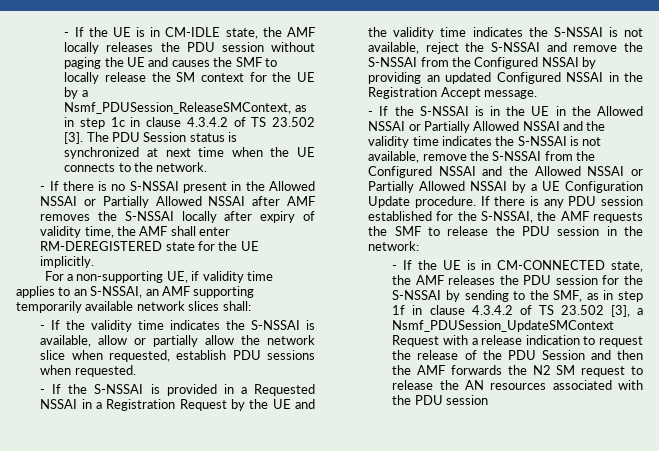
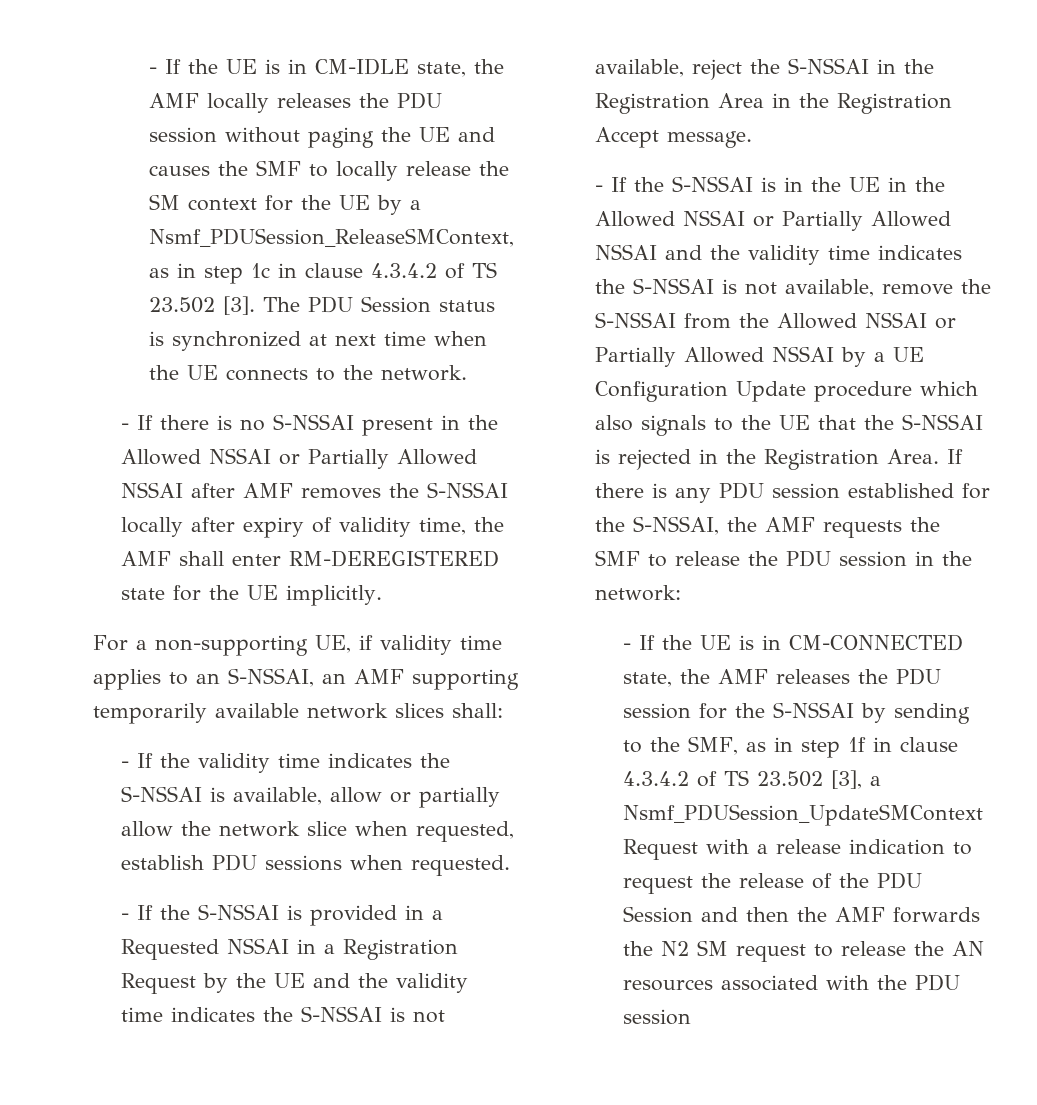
[546,42,643,52] [368,57,597,69] [368,72,604,84] and remove the S-NSSAI from the Configured NSSAI by providing an updated Configured NSSAI -> [877,59,935,74] [595,93,765,114] in the Registration Area
[368,166,529,178] Configured NSSAI and the -> (770, 320) none
[414,196,476,208] procedure. -> [814,381,979,402] [595,414,984,436] [595,449,940,470] procedure which also signals to the UE that the S-NSSAI is rejected in the Registration Area.

